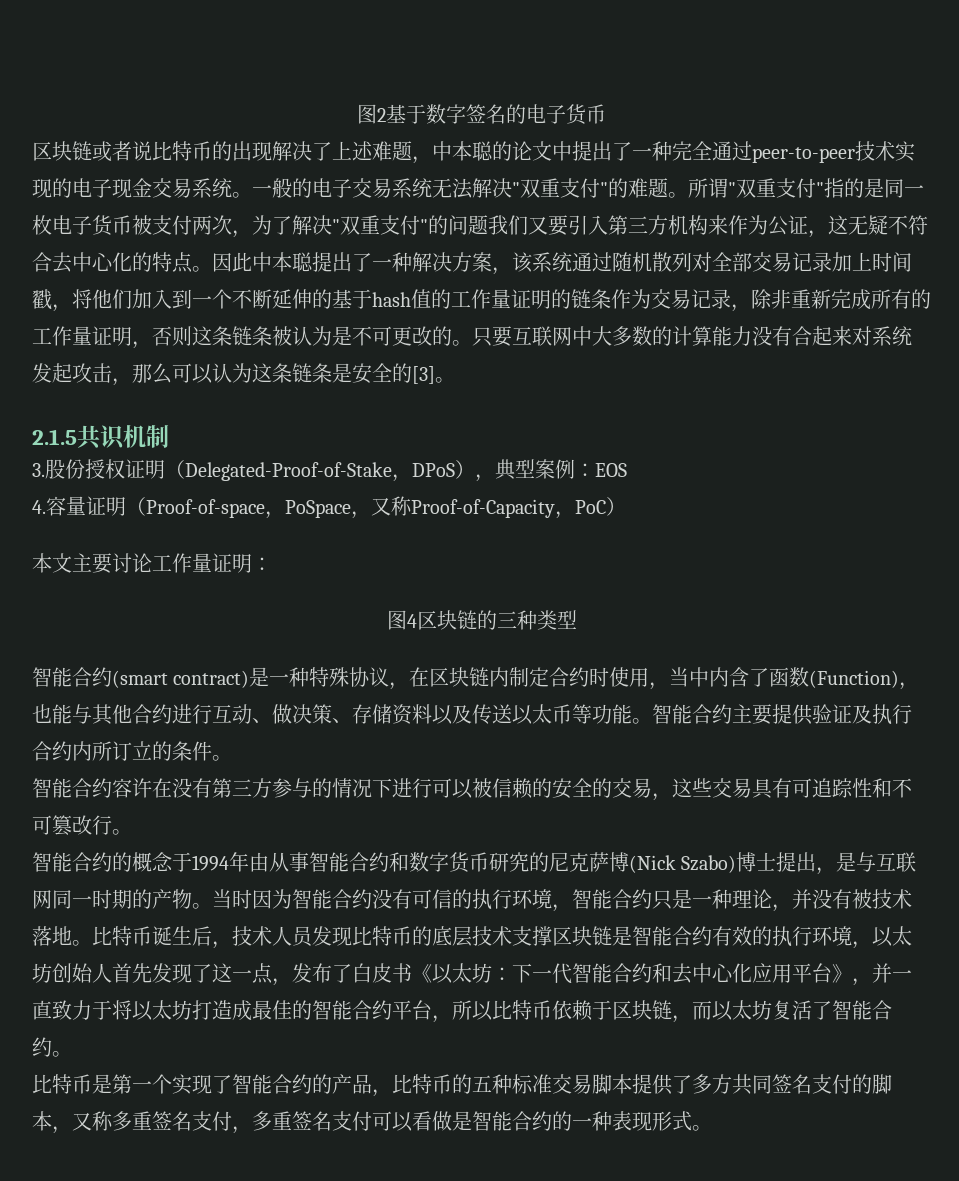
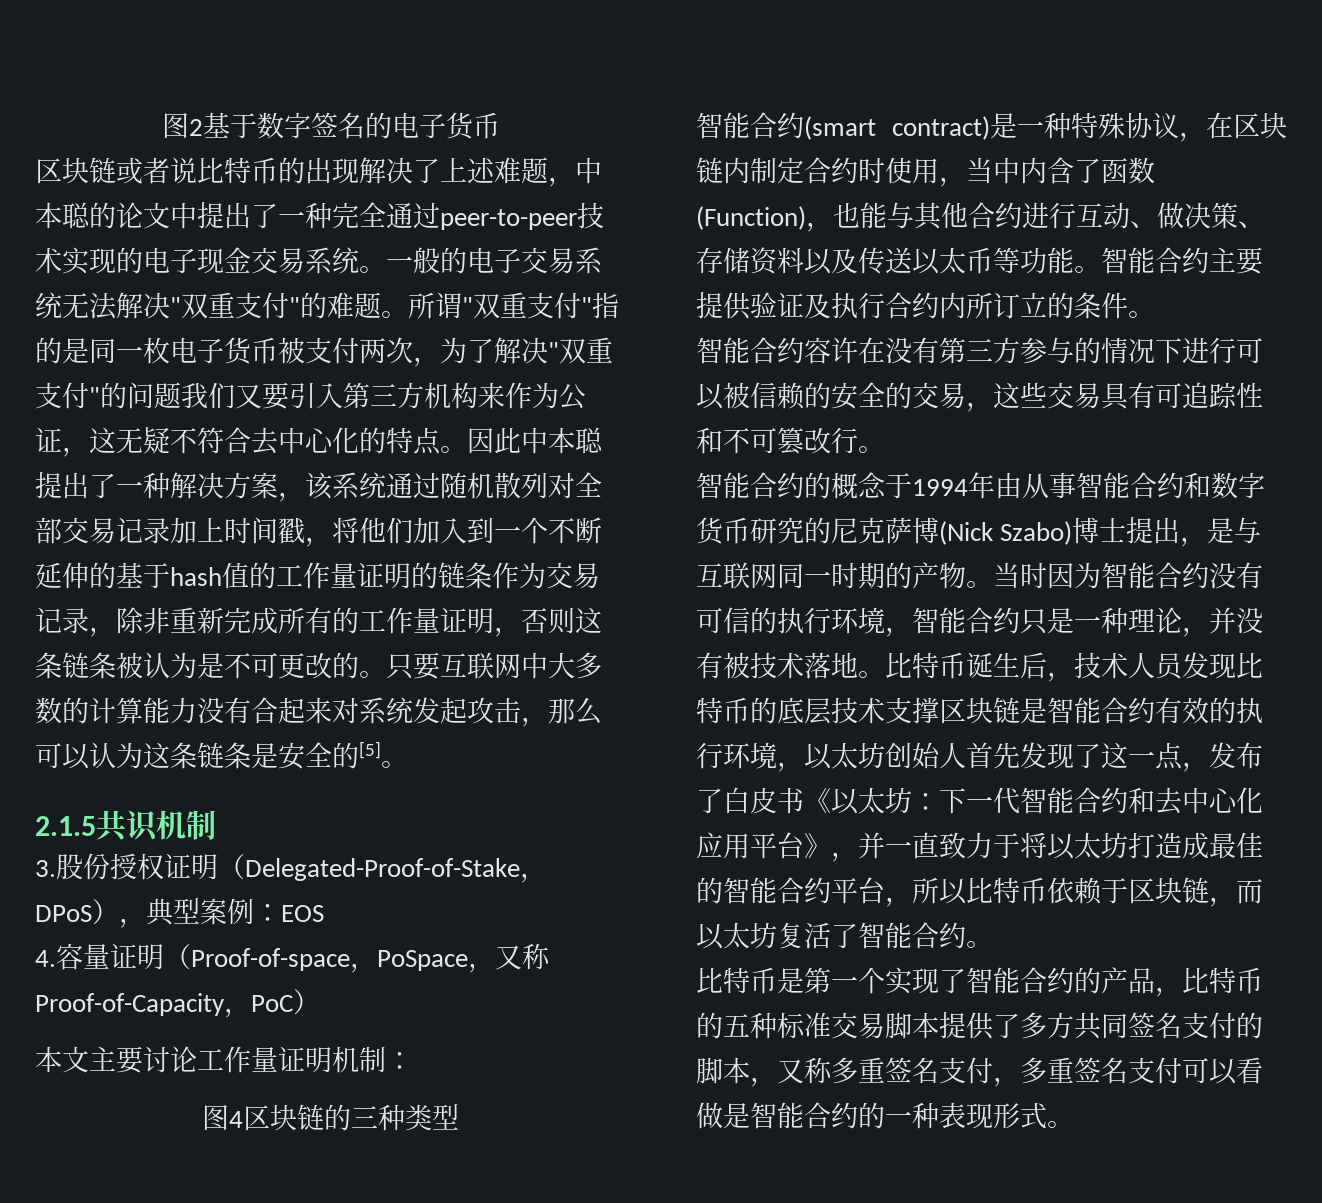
[412,366,435,384] [3] -> [359,741,381,759] [5]
(252, 563) none -> [332,1046,386,1073] 机制

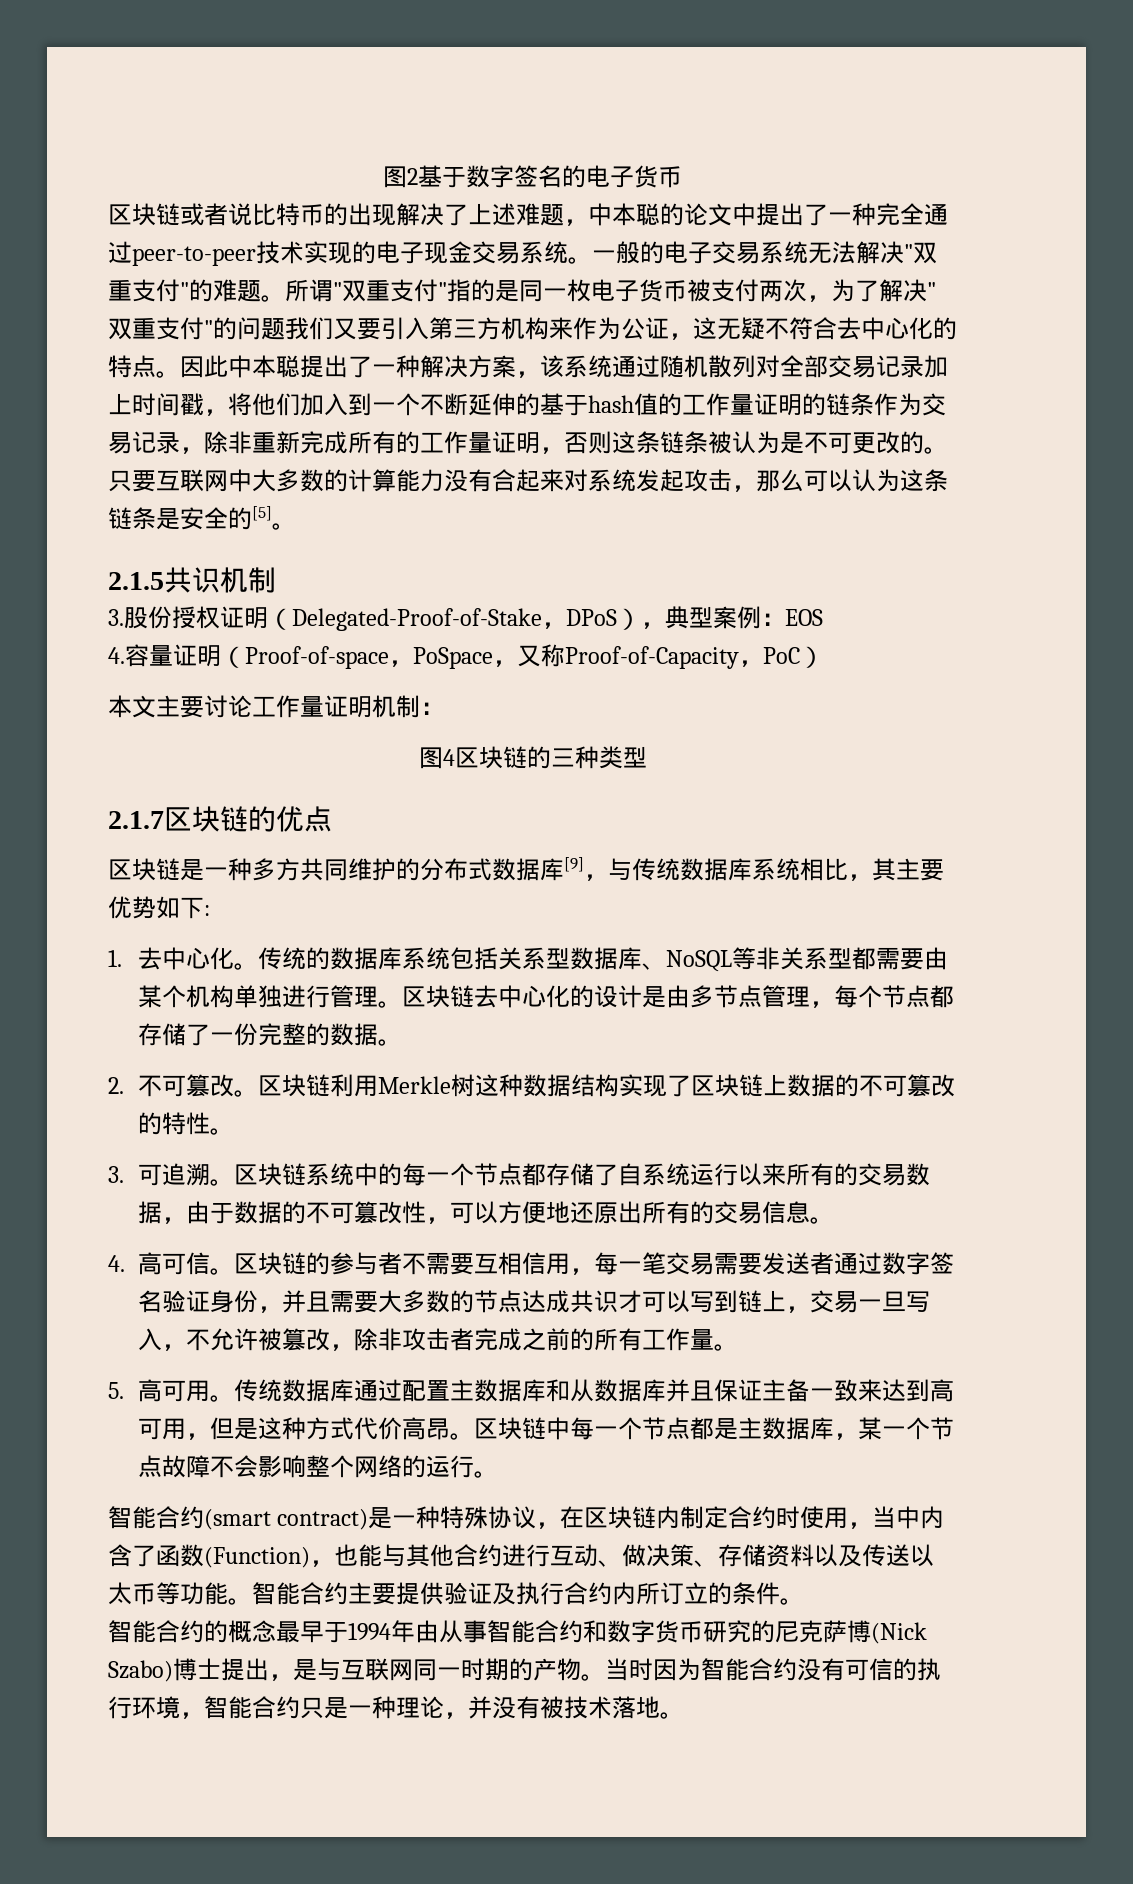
(459, 1117) none -> [108,806,332,832] [108,857,584,881] [584,858,944,881] [108,896,210,919] [108,947,949,972] [138,985,955,1008] [138,1023,403,1046] [108,1074,956,1097] [138,1112,235,1135] [108,1163,931,1186] [138,1201,835,1224] [108,1252,955,1275] [138,1290,931,1313] [138,1328,739,1351] [108,1379,955,1402] [138,1417,955,1440] [138,1455,499,1478] // 2.1.7区块链的优点 // 区块链是一种多方共同维护的分布式数据库[9]，与传统数据库系统相比，其主要优势如下: // 1.去中心化。传统的数据库系统包括关系型数据库、NoSQL等非关系型都需要由某个机构单独进行管理。区块链去中心化的设计是由多节点管理，每个节点都存储了一份完整的数据。 // 2.不可篡改。区块链利用Merkle树这种数据结构实现了区块链上数据的不可篡改的特性。 // 3.可追溯。区块链系统中的每一个节点都存储了自系统运行以来所有的交易数据，由于数据的不可篡改性，可以方便地还原出所有的交易信息。 // 4.高可信。区块链的参与者不需要互相信用，每一笔交易需要发送者通过数字签名验证身份，并且需要大多数的节点达成共识才可以写到链上，交易一旦写入，不允许被篡改，除非攻击者完成之前的所有工作量。 // 5.高可用。传统数据库通过配置主数据库和从数据库并且保证主备一致来达到高可用，但是这种方式代价高昂。区块链中每一个节点都是主数据库，某一个节点故障不会影响整个网络的运行。
[696,337,1263,364] [696,382,1263,412] [696,427,885,454] // 智能合约容许在没有第三方参与的情况下进行可以被信赖的安全的交易，这些交易具有可追踪性和不可篡改行。 -> (804, 1601) none
(886, 485) none -> [276,1621,324,1643] 最早
[885,652,1263,682] [696,697,1263,725] [696,742,1263,772] [696,787,1263,815] [696,832,1263,862] [696,877,1263,907] [696,922,993,950] [696,967,1263,997] [696,1012,1263,1040] [696,1057,1263,1087] [696,1102,1074,1129] 比特币诞生后，技术人员发现比特币的底层技术支撑区块链是智能合约有效的执行环境，以太坊创始人首先发现了这一点，发布了白皮书《以太坊：下一代智能合约和去中心化应用平台》，并一直致力于将以太坊打造成最佳的智能合约平台，所以比特币依赖于区块链，而以太坊复活了智能合约。 // 比特币是第一个实现了智能合约的产品，比特币的五种标准交易脚本提供了多方共同签名支付的脚本，又称多重签名支付，多重签名支付可以看做是智能合约的一种表现形式。 -> (684, 1715) none

